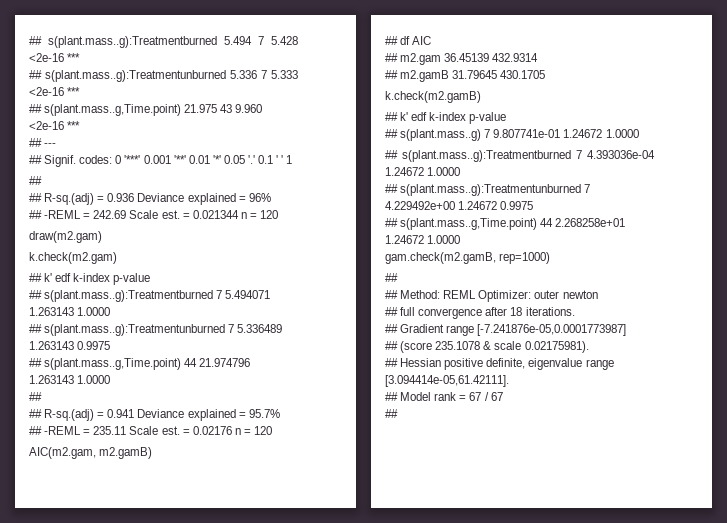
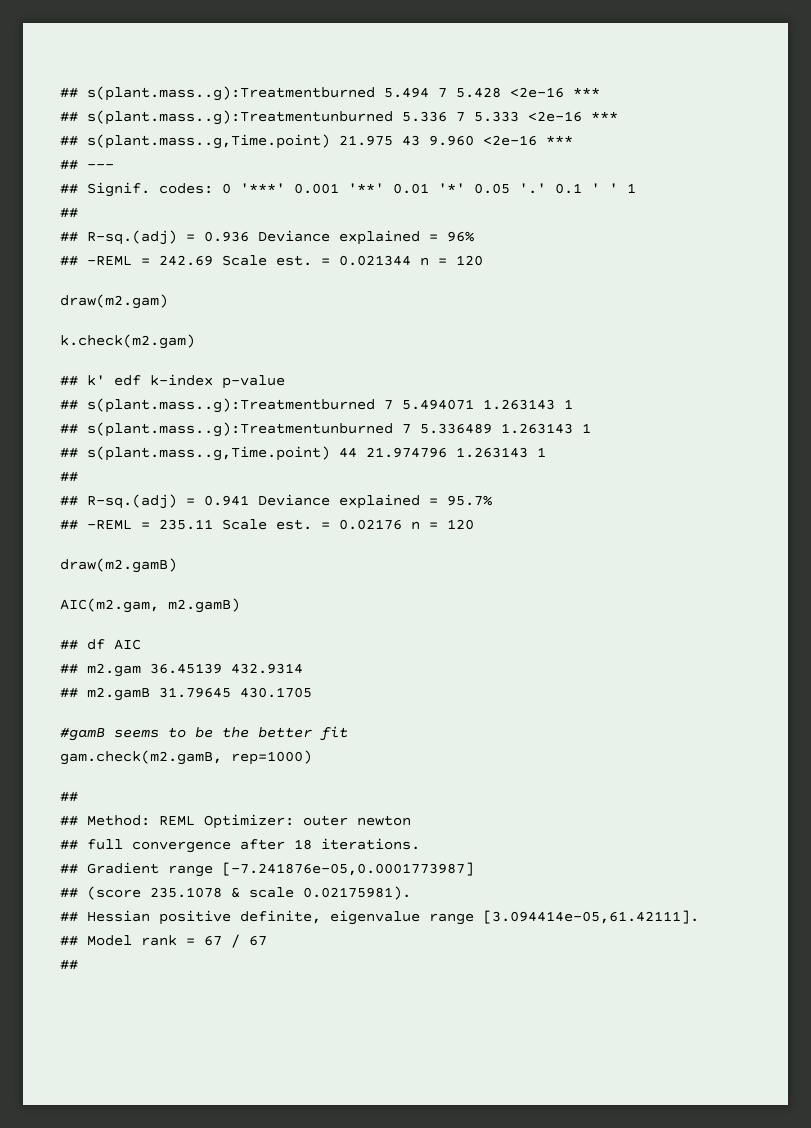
[77,307,111,316] 1.0000 -> [564,399,573,409] 1
[77,341,111,350] 0.9975 -> [582,423,591,433] 1
[77,375,111,384] 1.0000 -> [537,447,546,457] 1
(273, 430) none -> [60,558,177,573] // draw(m2.gamB)
[385,91,481,103] [385,112,507,124] [385,129,639,141] [385,150,655,162] [385,167,461,176] [385,184,591,196] [385,201,534,210] [385,218,626,230] [385,235,461,244] k.check(m2.gamB) // ## k' edf k-index p-value // ## s(plant.mass..g) 7 9.807741e-01 1.24672 1.0000 // ## s(plant.mass..g):Treatmentburned 7 4.393036e-04 1.24672 1.0000 // ## s(plant.mass..g):Treatmentunburned 7 4.229492e+00 1.24672 0.9975 // ## s(plant.mass..g,Time.point) 44 2.268258e+01 1.24672 1.0000 -> [60,726,348,741] #gamB seems to be the better fit

